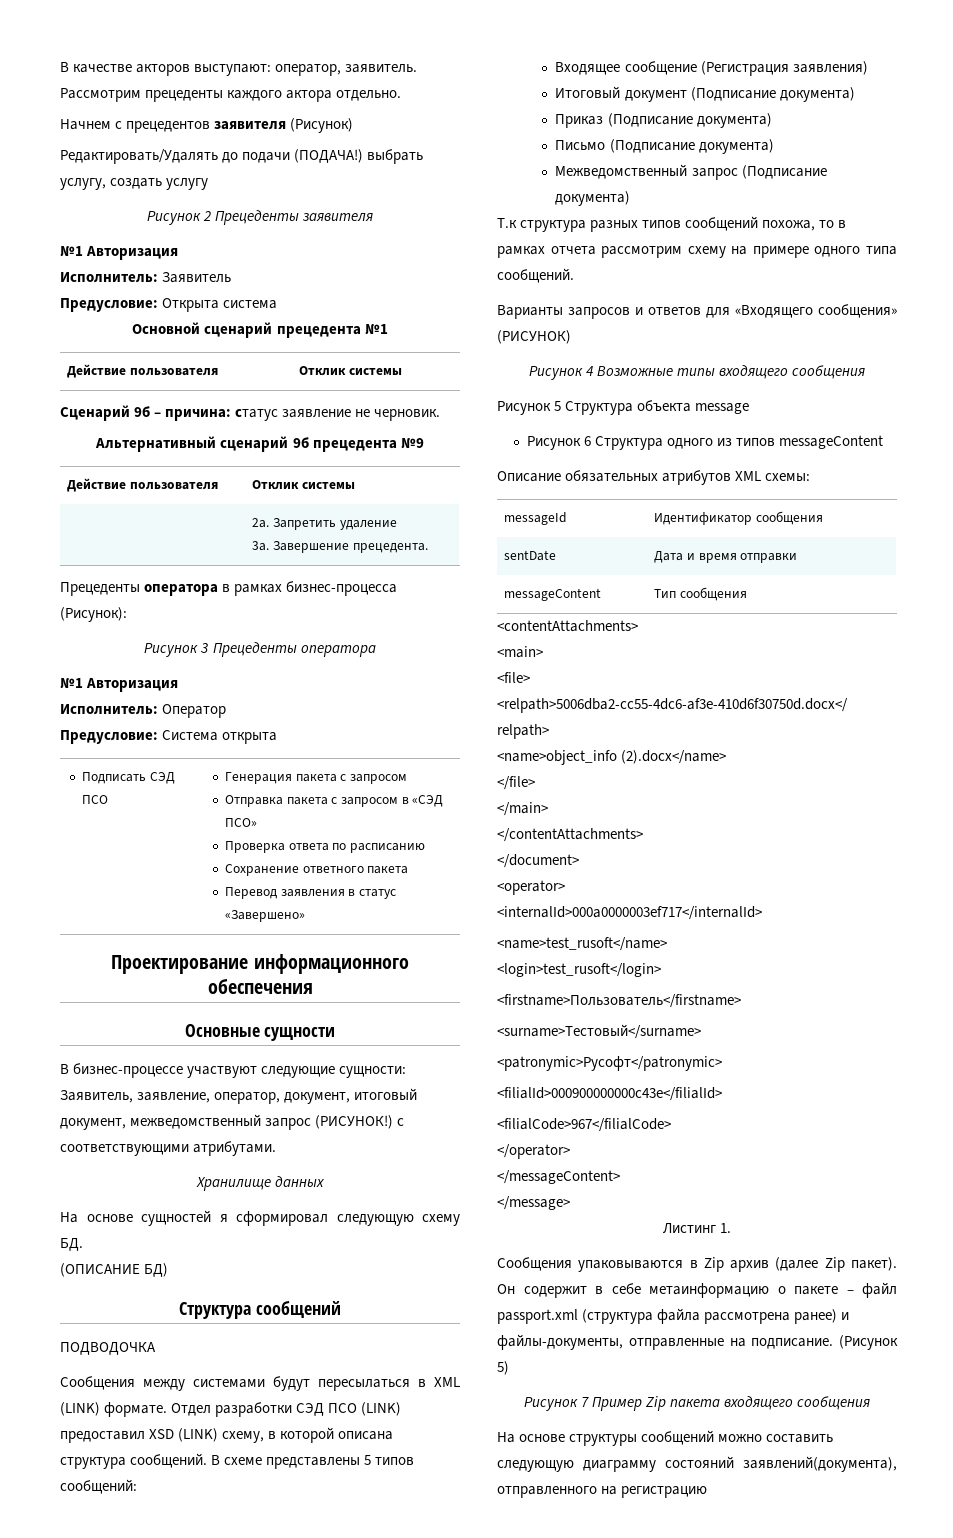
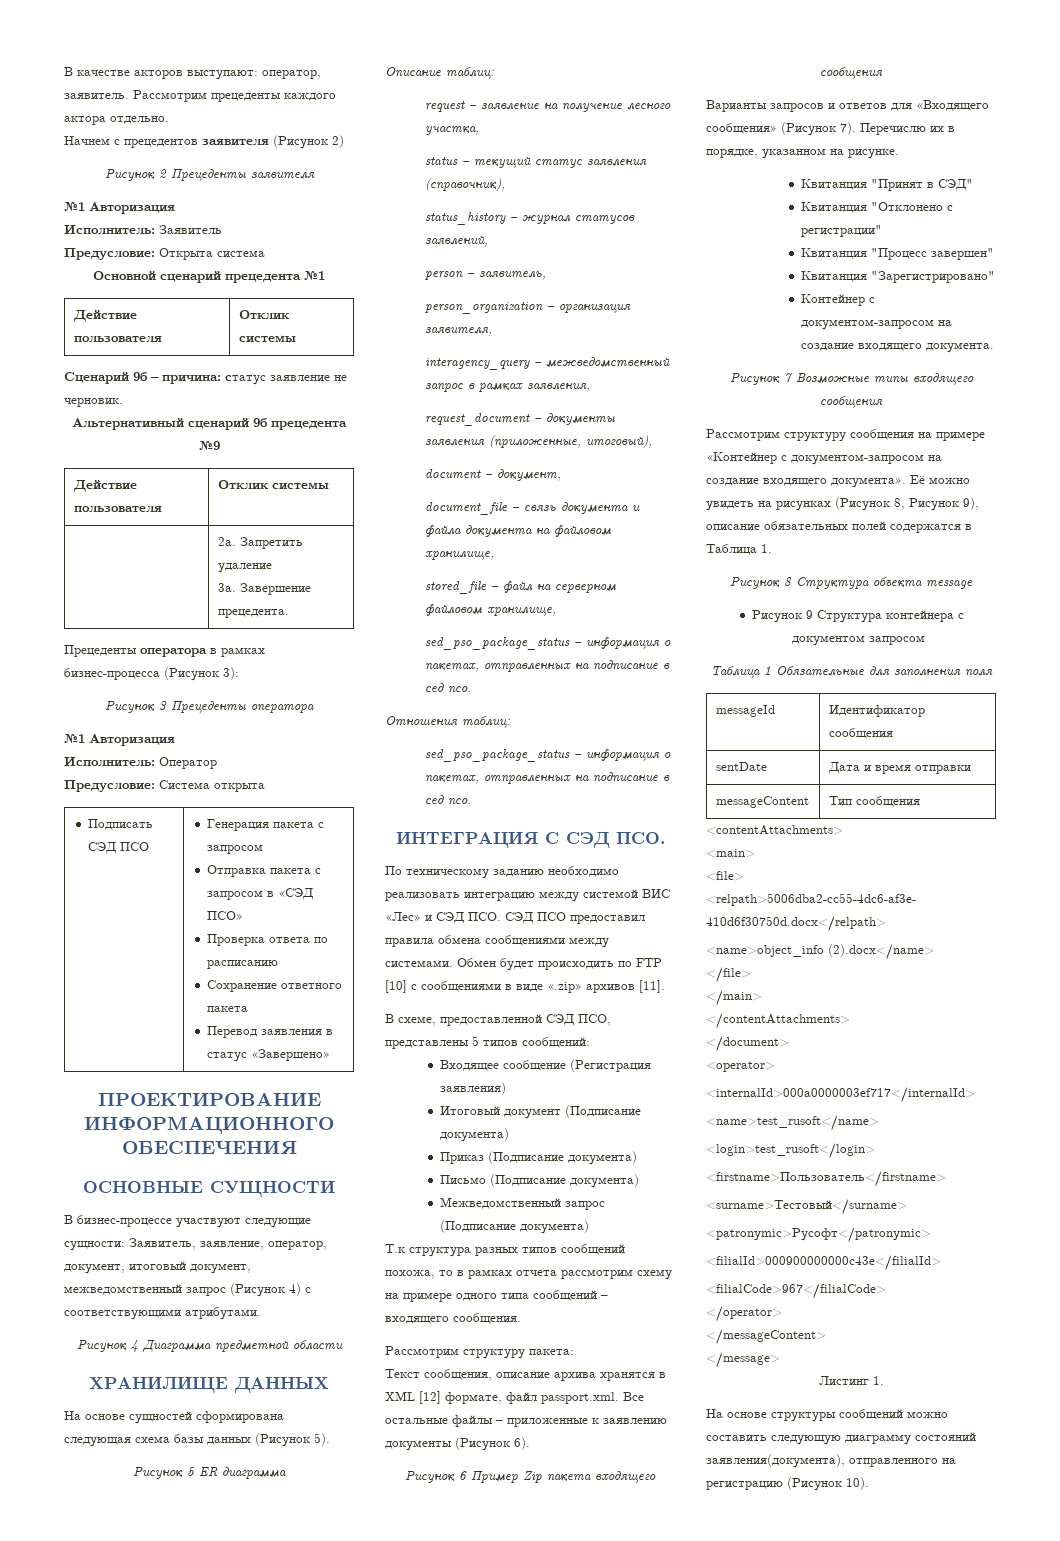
[290,118,354,133] [60,149,424,164] [60,178,209,190] (Рисунок) // Редактировать/Удалять до подачи (ПОДАЧА!) выбрать услугу, создать услугу -> [273,135,344,149] (Рисунок 2)
[60,607,127,622] (Рисунок): -> [164,667,239,681] (Рисунок 3):
[111,954,409,974] [207,979,313,994] [184,1024,336,1041] Проектирование информационного обеспечения // Основные сущности -> [97,1092,321,1107] [84,1116,334,1134] [121,1140,297,1155] [83,1180,335,1197] ПРОЕКТИРОВАНИЕ ИНФОРМАЦИОННОГО ОБЕСПЕЧЕНИЯ // ОСНОВНЫЕ СУЩНОСТИ
[315,1115,394,1129] (РИСУНОК!) -> [230,1283,301,1297] (Рисунок 4)
[195,1176,325,1191] [60,1210,460,1226] [60,1238,83,1251] [60,1263,169,1277] [179,1301,341,1319] [60,1342,156,1355] [60,1376,460,1391] [60,1402,402,1417] [60,1427,394,1443] [60,1453,263,1469] Хранилище данных // На основе сущностей я сформировал следующую схему БД. // (ОПИСАНИЕ БД) // Структура сообщений // ПОДВОДОЧКА // Сообщения между системами будут пересылаться в XML (LINK) формате. Отдел разработки СЭД ПСО (LINK) предоставил XSD (LINK) схему, в которой описана структура сообщений. В схеме -> [76,1340,343,1353] [89,1376,329,1393] [64,1411,284,1424] [64,1433,330,1447] [133,1467,286,1479] [385,67,494,79] [425,101,672,112] [425,126,480,135] [425,157,648,168] [425,178,506,191] [425,212,636,225] [425,236,489,247] [425,271,547,280] [425,302,632,314] [425,327,493,336] [425,357,671,370] [425,383,591,392] [425,413,616,426] [425,435,653,448] [425,469,562,481] [425,502,641,515] [425,525,612,537] [425,551,495,560] [425,581,617,594] [425,604,557,616] [425,637,672,650] [425,660,671,672] [425,683,472,693] [385,716,510,728] [425,749,672,762] [425,772,671,784] [425,795,472,805] [395,831,665,848] [385,866,619,879] [385,889,670,902] [385,912,645,924] [385,935,609,948] [385,958,662,971] [385,980,665,993] [385,1014,611,1026] Рисунок 4 Диаграмма предметной области // ХРАНИЛИЩЕ ДАННЫХ // На основе сущностей сформирована следующая схема базы данных (Рисунок 5). // Рисунок 5 ER диаграмма // Описание таблиц: // request – заявление на получение лесного участка, // status – текущий статус заявления (справочник), // status_history – журнал статусов заявлений, // person – заявитель, // person_organization – организация заявителя, // interagency_query – межведомственный запрос в рамках заявления, // request_document – документы заявления (приложенные, итоговый), // document – документ, // document_file – связь документа и файла документа на файловом хранилище, // stored_file – файл на серверном файловом хранилище, // sed_pso_package_status – информация о пакетах, отправленных на подписание в сед псо. // Отношения таблиц: // sed_pso_package_status – информация о пакетах, отправленных на подписание в сед псо. // ИНТЕГРАЦИЯ С СЭД ПСО. // По техническому заданию необходимо реализовать интеграцию между системой ВИС «Лес» и СЭД ПСО. СЭД ПСО предоставил правила обмена сообщениями между системами. Обмен будет происходить по FTP [10] с сообщениями в виде «.zip» архивов [11]. // В схеме, предоставленной СЭД ПСО,
[497,268,574,283] сообщений. -> [533,1290,608,1301] [385,1313,521,1324] [385,1346,574,1359] [385,1369,666,1381] [385,1391,644,1404] [385,1415,667,1427] [385,1437,530,1451] [405,1471,656,1483] [820,67,883,79] сообщений – входящего сообщения. // Рассмотрим структуру пакета: // Текст сообщения, описание архива хранятся в XML [12] формате, файл passport.xml. Все остальные файлы – приложенные к заявлению документы (Рисунок 6). // Рисунок 6 Пример Zip пакета входящего сообщения
[497,330,571,344] [528,366,593,380] (РИСУНОК) // Рисунок 4 -> [781,122,955,136] [706,148,899,159] [800,179,973,191] [800,202,953,213] [800,225,882,237] [800,248,994,260] [800,271,995,283] [800,294,875,306] [800,319,952,330] [800,342,994,353] [729,373,793,385] (Рисунок 7). Перечислю их в порядке, указанном на рисунке. // Квитанция "Принят в СЭД" // Квитанция "Отклонено с регистрации" // Квитанция "Процесс завершен" // Квитанция "Зарегистрировано" // Контейнер с документом-запросом на создание входящего документа. // Рисунок 7
[497,400,750,415] [527,435,884,450] [497,470,811,485] Рисунок 5 Структура объекта message // Рисунок 6 Структура одного из типов messageContent // Описание обязательных атрибутов XML схемы: -> [706,429,985,442] [706,452,942,465] [706,475,970,488] [706,497,979,511] [706,521,972,533] [706,544,772,555] [730,577,973,589] [752,610,965,623] [791,635,925,646] [710,666,993,678] Рассмотрим структуру сообщения на примере «Контейнер с документом-запросом на создание входящего документа». Её можно увидеть на рисунках (Рисунок 8, Рисунок 9), описание обязательных полей содержатся в Таблица 1. // Рисунок 8 Структура объекта message // Рисунок 9 Структура контейнера с документом запросом // Таблица 1 Обязательные для заполнения поля
[497,1257,897,1272] [497,1282,897,1298] [497,1308,850,1324] [497,1334,898,1350] [497,1361,509,1375] [523,1396,871,1411] // Сообщения упаковываются в Zip архив (далее Zip пакет). Он содержит в себе метаинформацию о пакете – файл passport.xml (структура файла рассмотрена ранее) и файлы-документы, отправленные на подписание. (Рисунок 5) // Рисунок 7 Пример Zip пакета входящего сообщения -> (884, 1380) none
[743,1456,897,1472] заявлений(документа), -> [706,1454,845,1468] заявления(документа),
(708, 1492) none -> [787,1477,869,1491] (Рисунок 10).

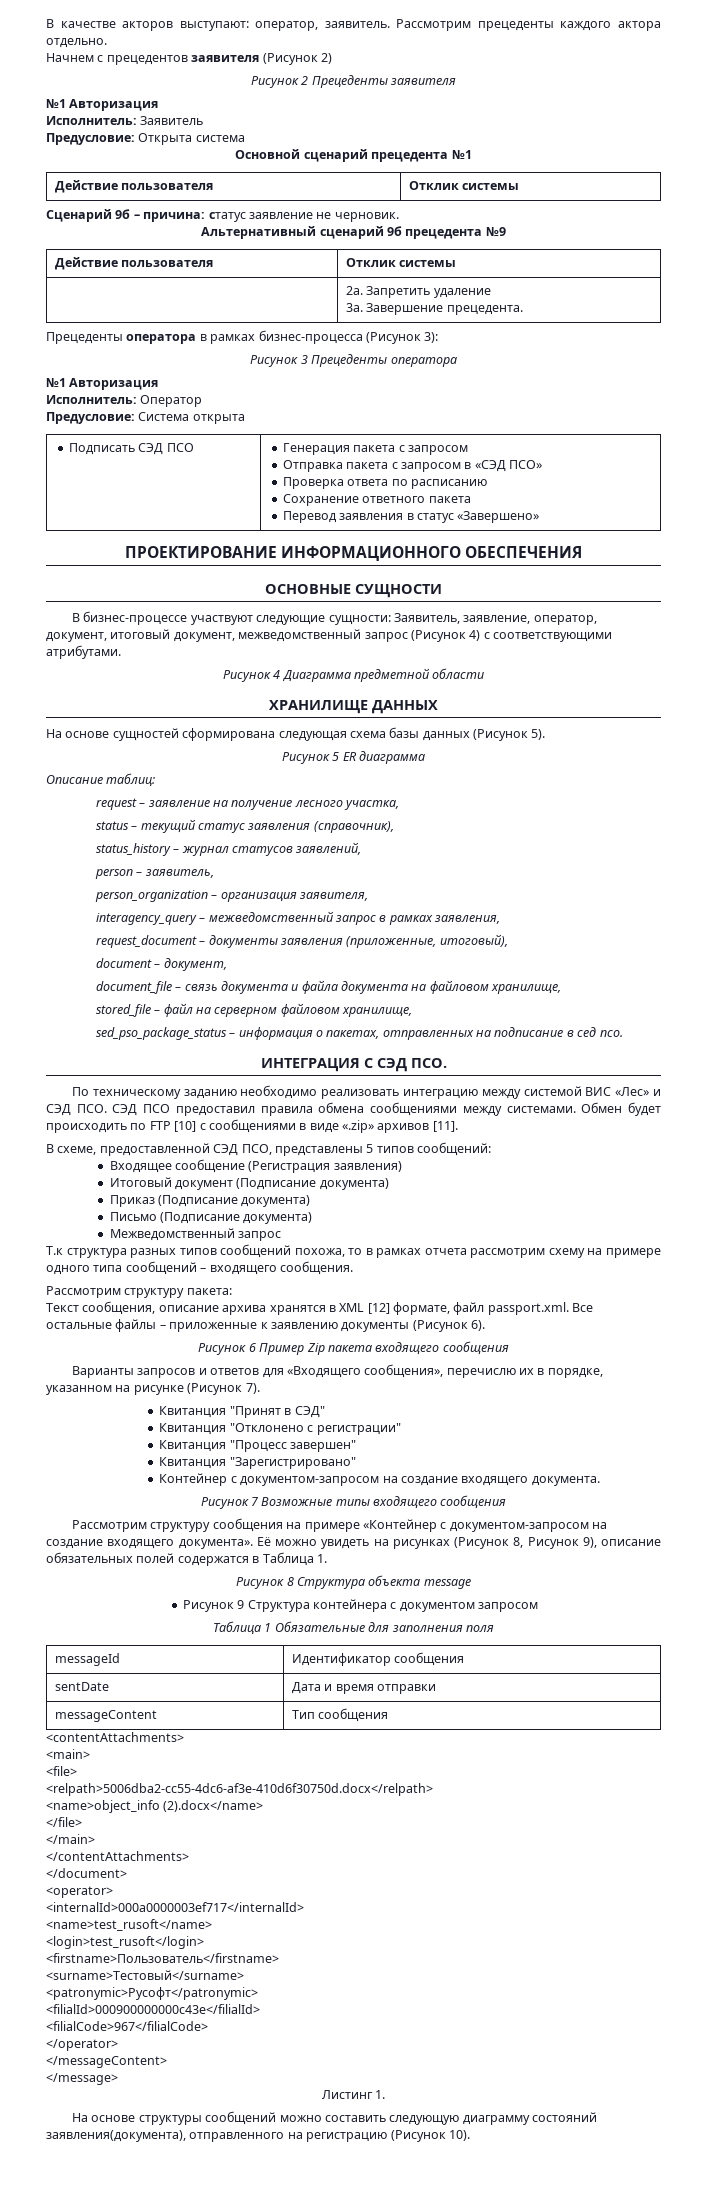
[385,716,510,728] [425,749,672,762] [425,772,671,784] [425,795,472,805] // Отношения таблиц: // sed_pso_package_status – информация о пакетах, отправленных на подписание в сед псо. -> (623, 1033) none
[439,1220,589,1234] (Подписание документа) -> (281, 1236) none
[706,122,926,136] сообщения» (Рисунок 7). Перечислю -> [364,1364,516,1378] сообщения», перечислю
[848,149,899,159] рисунке. -> [133,1383,260,1395] рисунке (Рисунок 7).

